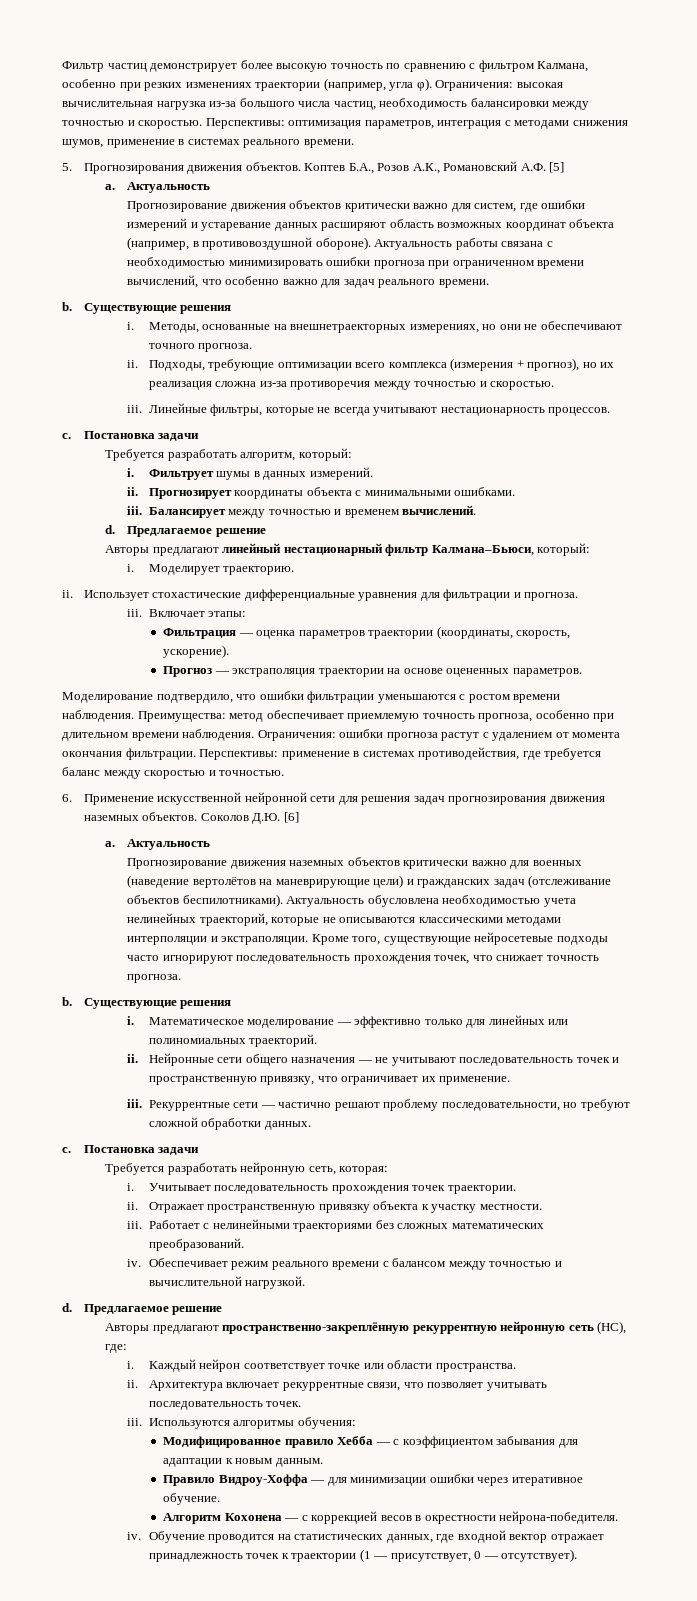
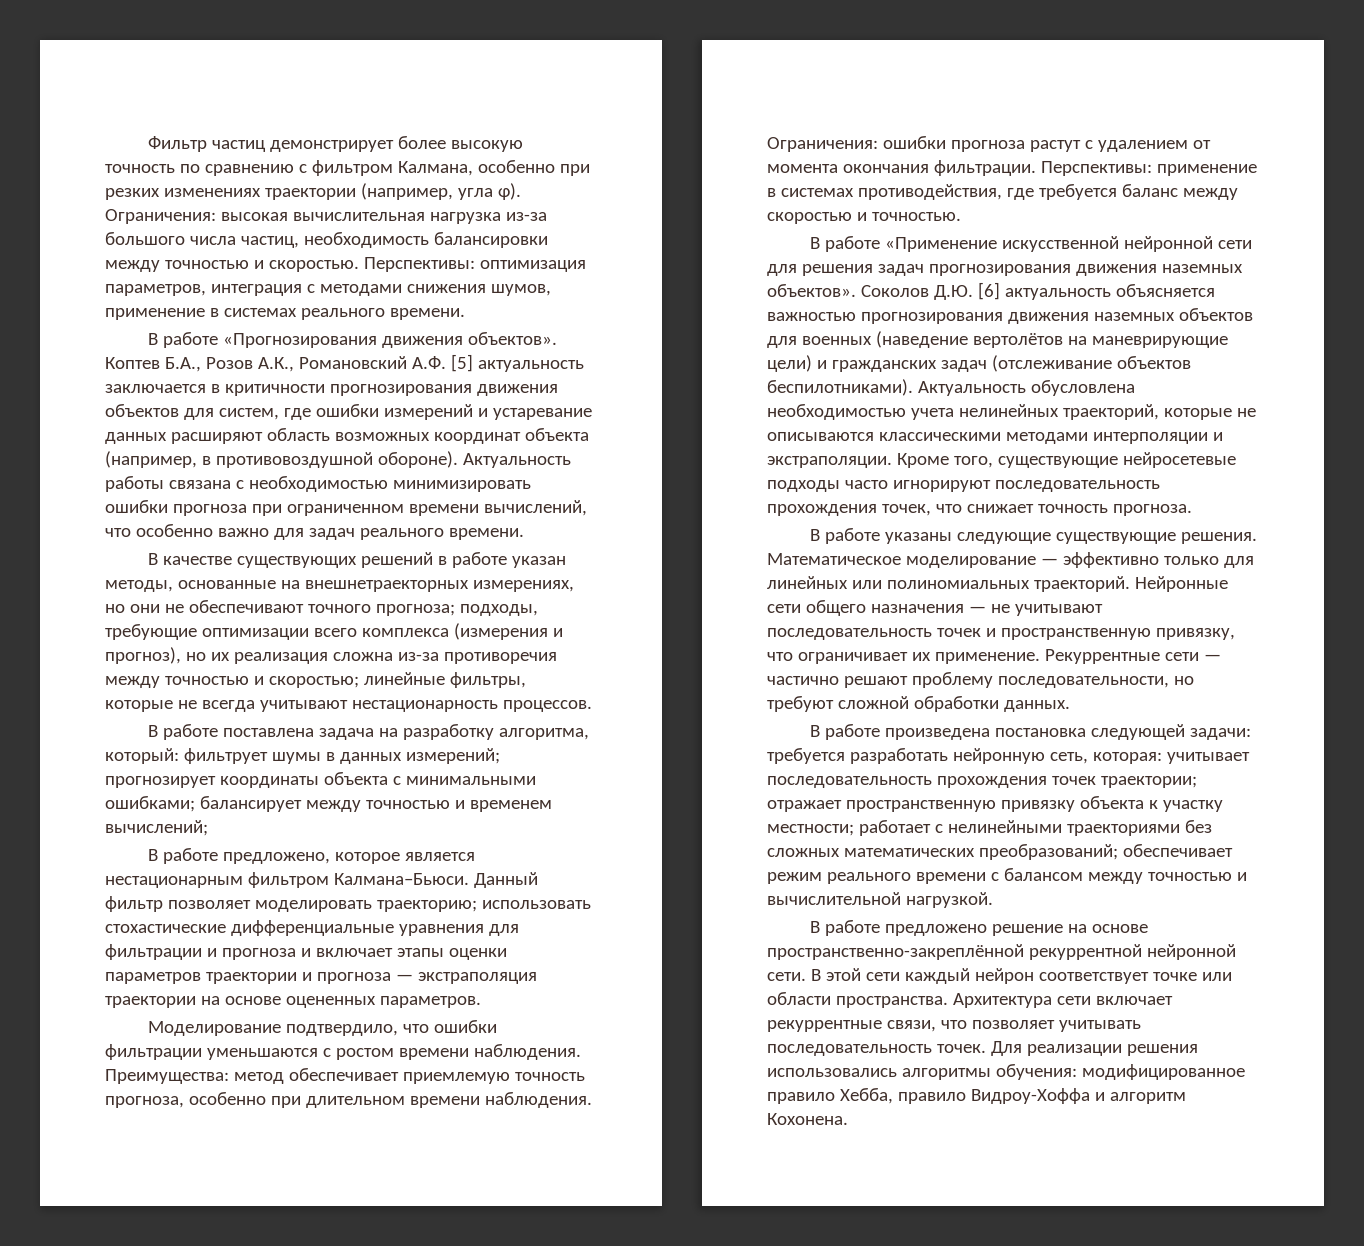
[62,162,301,174] 5. Прогнозирования движения объектов. -> [147,332,557,348] В работе «Прогнозирования движения объектов».
[105,182,211,193] [127,200,449,212] // a. Актуальность // Прогнозирование движения объектов критически важно -> [477,360,584,372] [105,384,558,396] [105,404,179,417] актуальность заключается в критичности прогнозирования движения объектов
[62,302,232,314] [127,322,199,333] b. Существующие решения // i. Методы, -> [147,552,566,568] [105,580,173,592] В качестве существующих решений в работе указан методы,
[198,343,253,352] [127,360,205,371] прогноза. // ii. Подходы, -> [375,604,538,616] прогноза; подходы,
[516,360,524,368] + -> [552,628,563,637] и
[490,381,555,390] [127,403,207,413] скоростью. // iii. Линейные -> [268,672,445,688] скоростью; линейные
[62,431,200,441] [105,448,352,461] [127,468,214,480] c. Постановка задачи // Требуется разработать алгоритм, который: // i. Фильтрует -> [147,724,589,740] [105,748,268,764] В работе поставлена задача на разработку алгоритма, который: фильтрует
[309,467,373,480] [127,487,232,499] измерений. // ii. Прогнозирует -> [405,748,500,764] [105,776,216,788] измерений; прогнозирует
[454,487,516,496] [127,506,226,518] ошибками. // iii. Балансирует -> [105,796,302,812] ошибками; балансирует
[402,505,477,515] [105,525,266,537] [105,543,591,556] [127,564,295,575] [62,590,149,601] вычислений. // d. Предлагаемое решение // Авторы предлагают линейный нестационарный фильтр Калмана–Бьюси, который: // i. Моделирует траекторию. // ii. Использует -> [105,820,208,836] [147,848,475,864] [105,872,538,888] [105,896,591,912] вычислений; // В работе предложено, которое является нестационарным фильтром Калмана–Бьюси. Данный фильтр позволяет моделировать траекторию; использовать
[524,592,579,601] [127,609,247,617] [163,626,571,639] [163,645,230,658] [163,666,213,677] прогноза. // iii. Включает этапы: // Фильтрация — оценка параметров траектории (координаты, скорость, ускорение). // Прогноз -> [221,948,507,960] [105,972,391,984] прогноза и включает этапы оценки параметров траектории и прогноза
[62,794,154,805] 6. Применение -> [809,236,997,252] В работе «Применение
[142,812,198,821] объектов. -> [767,284,856,297] объектов».
[105,839,211,850] [127,858,228,869] // a. Актуальность // Прогнозирование -> [1004,284,1215,300] [767,312,1003,324] актуальность объясняется важностью прогнозирования
[403,860,507,869] критически важно -> (1253, 314) none
[62,997,232,1009] [127,1016,135,1025] b. Существующие решения // i. -> [809,528,1257,544] В работе указаны следующие существующие решения.
[127,1054,139,1063] // ii. -> (1130, 584) none
[127,1099,143,1108] // iii. -> (1040, 658) none
[62,1145,200,1155] [105,1163,165,1175] c. Постановка задачи // Требуется -> [809,724,1251,740] [767,748,845,764] В работе произведена постановка следующей задачи: требуется
[127,1183,211,1191] // i. Учитывает -> [1166,752,1250,764] учитывает
[447,1185,516,1194] [127,1202,204,1213] траектории. // ii. Отражает -> [1100,776,1197,788] [767,800,842,812] траектории; отражает
[479,1204,542,1210] [127,1220,200,1229] местности. // iii. Работает -> [767,820,931,836] местности; работает
[148,1238,244,1251] [127,1258,228,1267] преобразований. // iv. Обеспечивает -> [978,844,1233,860] преобразований; обеспечивает
[62,1303,223,1315] [105,1321,627,1334] [105,1344,128,1353] [127,1359,196,1372] d. Предлагаемое решение // Авторы предлагают пространственно-закреплённую рекуррентную нейронную сеть (НС), где: // i. Каждый -> [809,920,1148,936] [767,944,1236,960] [767,968,970,984] В работе предложено решение на основе пространственно-закреплённой рекуррентной нейронной сети. В этой сети каждый
[127,1380,223,1391] // ii. Архитектура -> [952,993,1091,1008] Архитектура сети
[127,1417,356,1429] [163,1436,578,1448] [163,1458,323,1467] [163,1474,583,1486] [163,1493,221,1505] [163,1511,619,1524] [127,1530,604,1543] [148,1549,578,1562] // iii. Используются алгоритмы обучения: // Модифицированное правило Хебба — с коэффициентом забывания для адаптации к новым данным. // Правило Видроу-Хоффа — для минимизации ошибки через итеративное обучение. // Алгоритм Кохонена — с коррекцией весов в окрестности нейрона-победителя. // iv. Обучение проводится на статистических данных, где входной вектор отражает принадлежность точек к траектории (1 — присутствует, 0 — отсутствует). -> [990,1041,1198,1056] [767,1064,1245,1080] [767,1088,1186,1104] [767,1113,848,1125] Для реализации решения использовались алгоритмы обучения: модифицированное правило Хебба, правило Видроу-Хоффа и алгоритм Кохонена.

